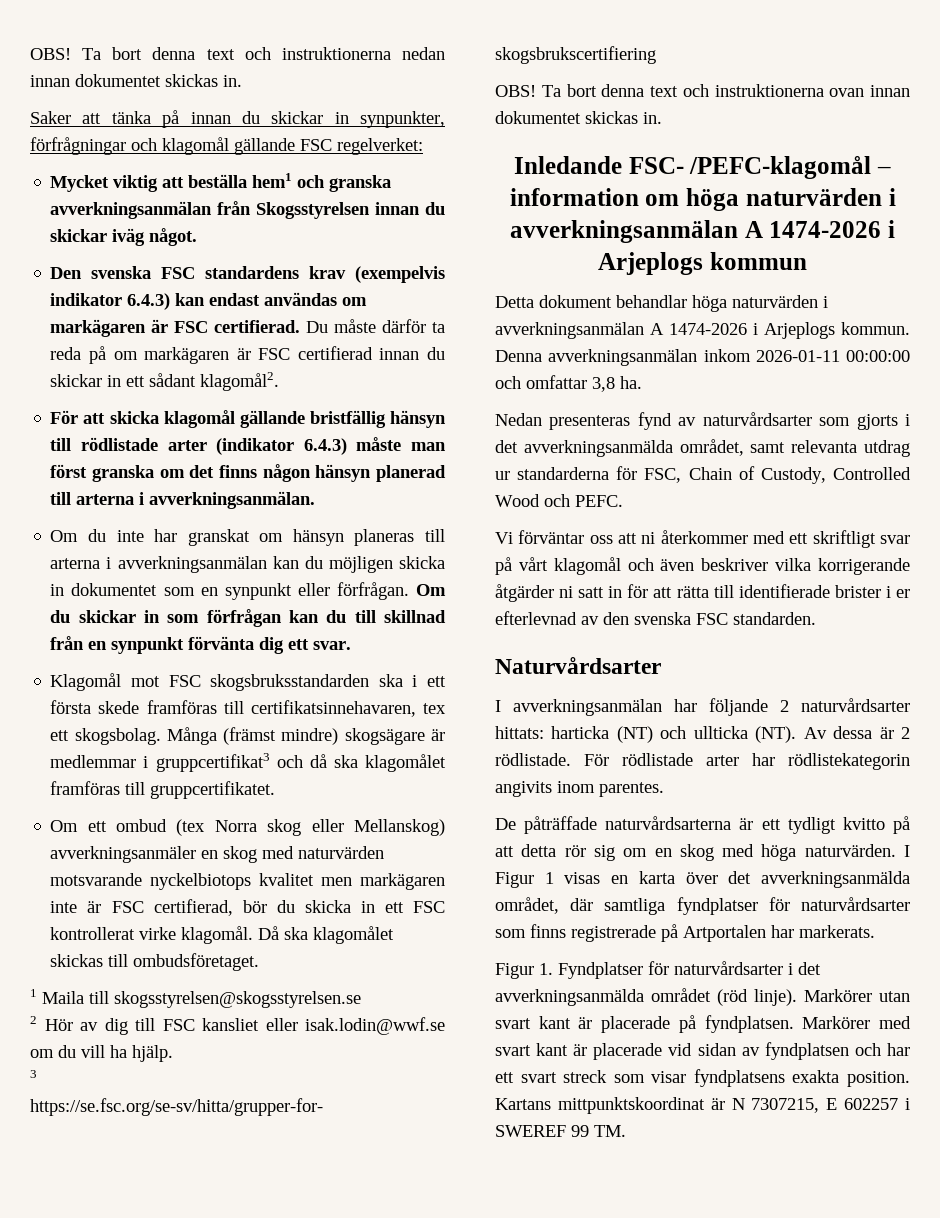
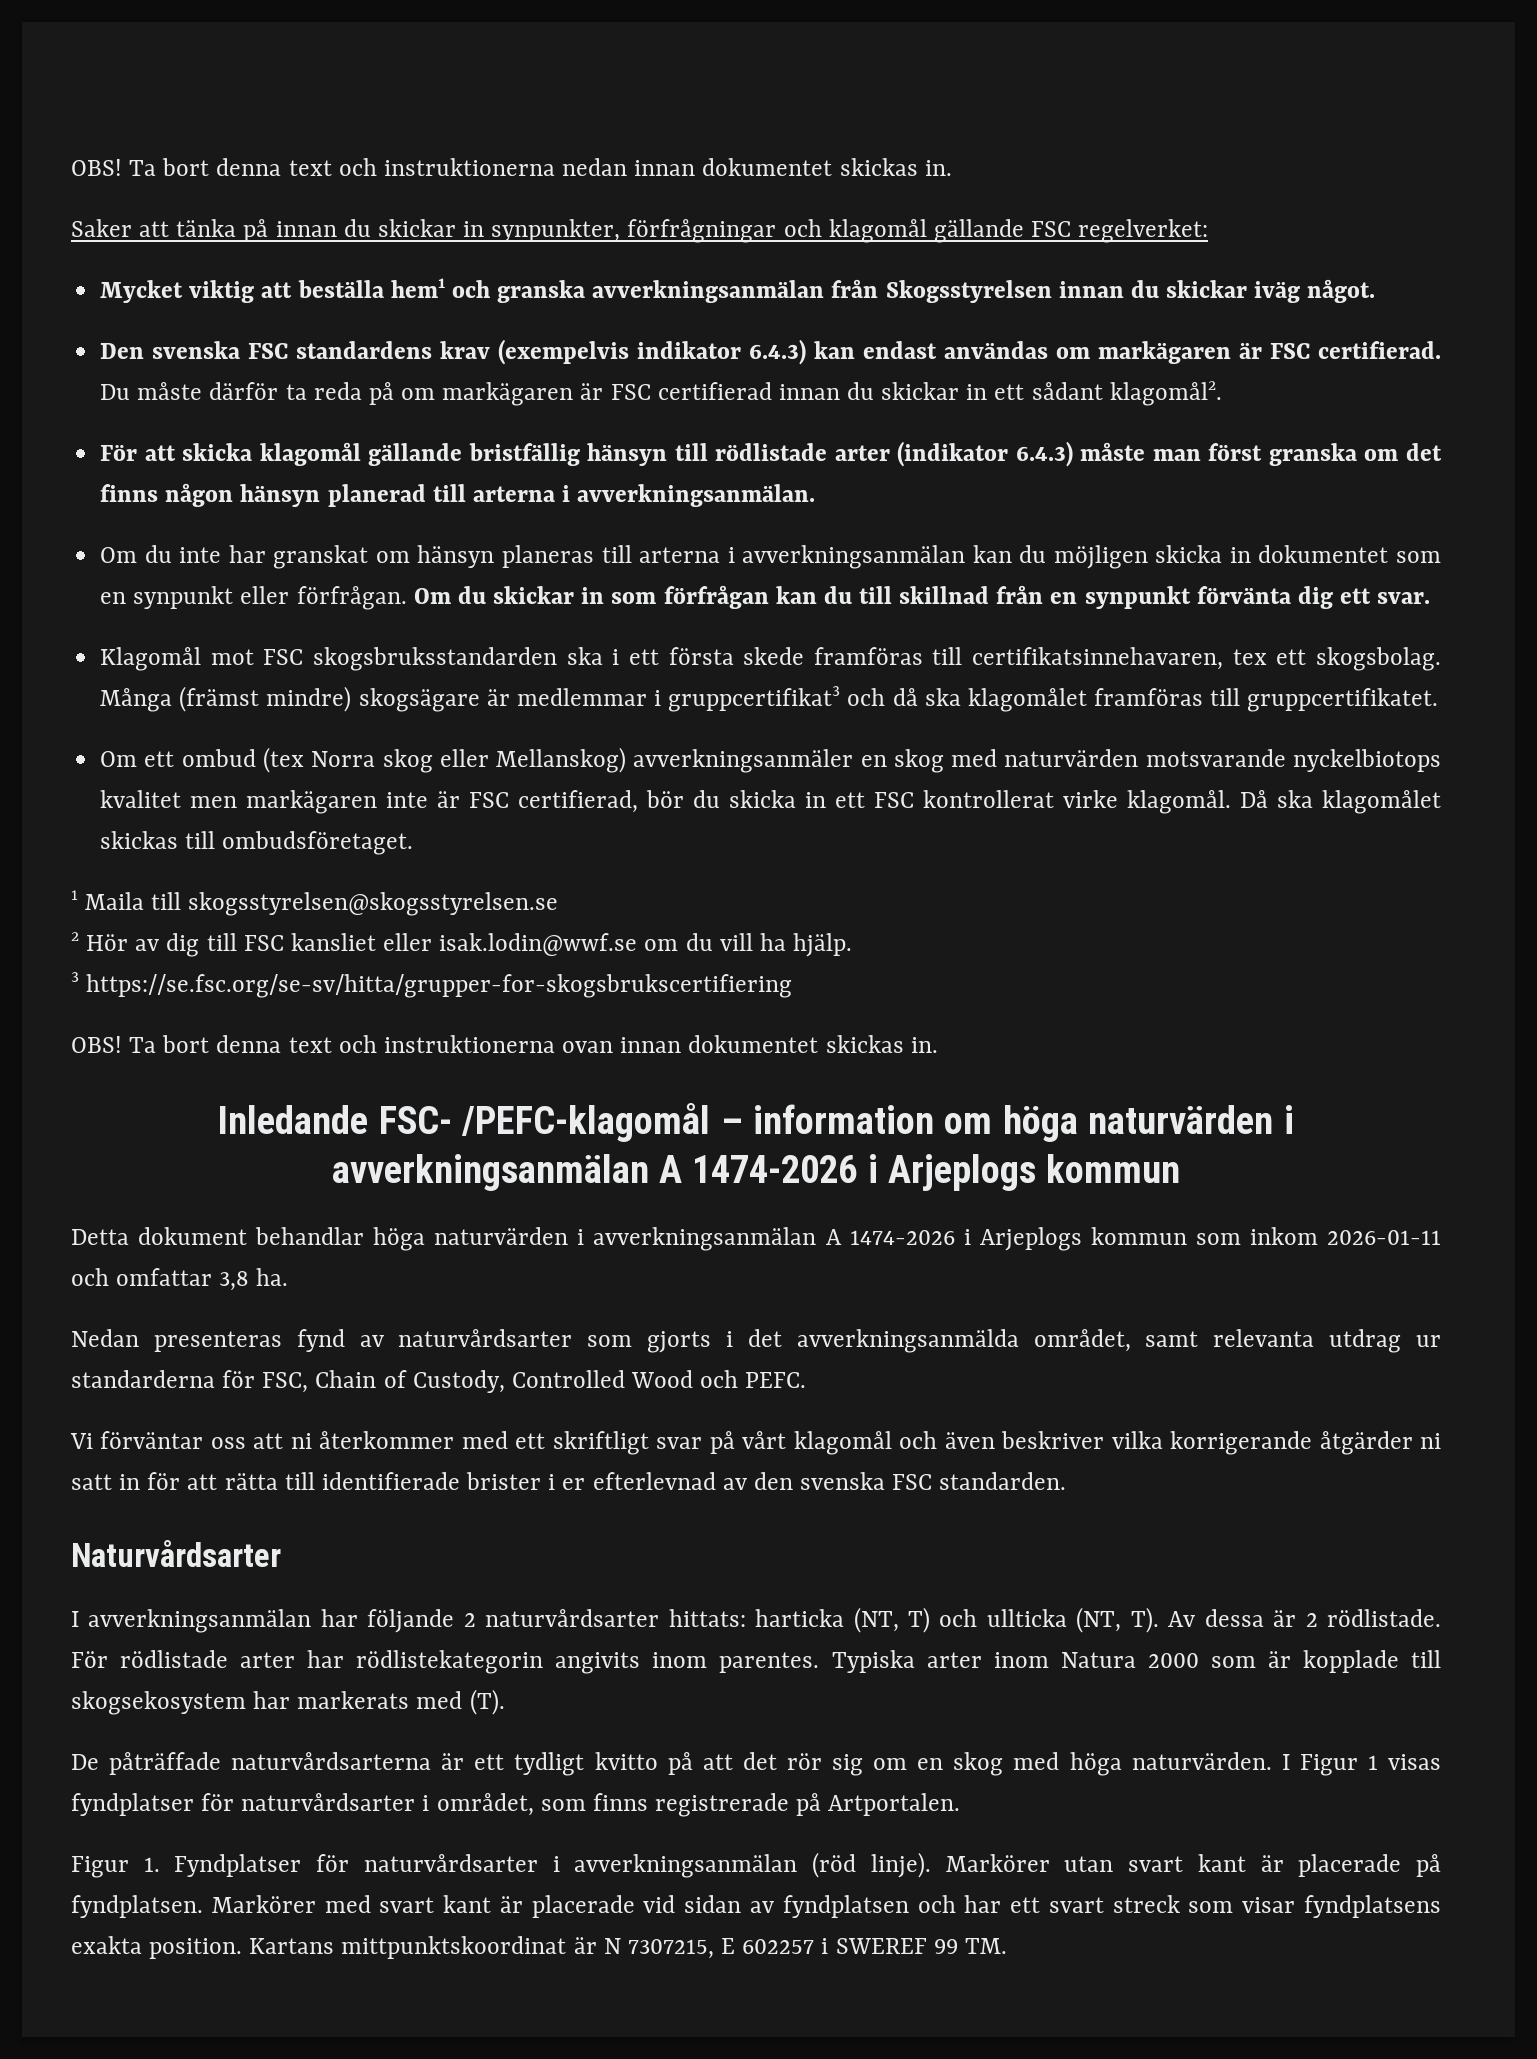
[841,322,910,335] [495,349,698,366] kommun. Denna avverkningsanmälan -> [1090,1227,1241,1245] kommun som
[846,350,910,362] 00:00:00 -> (1442, 1237) none
[616,726,797,743] (NT) och ullticka (NT). -> [853,1607,1159,1633] (NT, T) och ullticka (NT, T).
(664, 789) none -> [831,1650,1441,1673] [71,1689,505,1715] Typiska arter inom Natura 2000 som är kopplade till skogsekosystem har markerats med (T).
[521,844,557,857] detta -> [742,1752,777,1770] det
[611,871,910,888] [495,897,666,915] en karta över det avverkningsanmälda området, där samtliga -> (1441, 1762) none
(910, 904) none -> [422,1793,534,1816] i området,
[683,925,875,942] Artportalen har markerats. -> [828,1793,961,1816] Artportalen.
[798,962,821,975] [495,988,711,1006] det avverkningsanmälda området -> [574,1854,798,1878] avverkningsanmälan

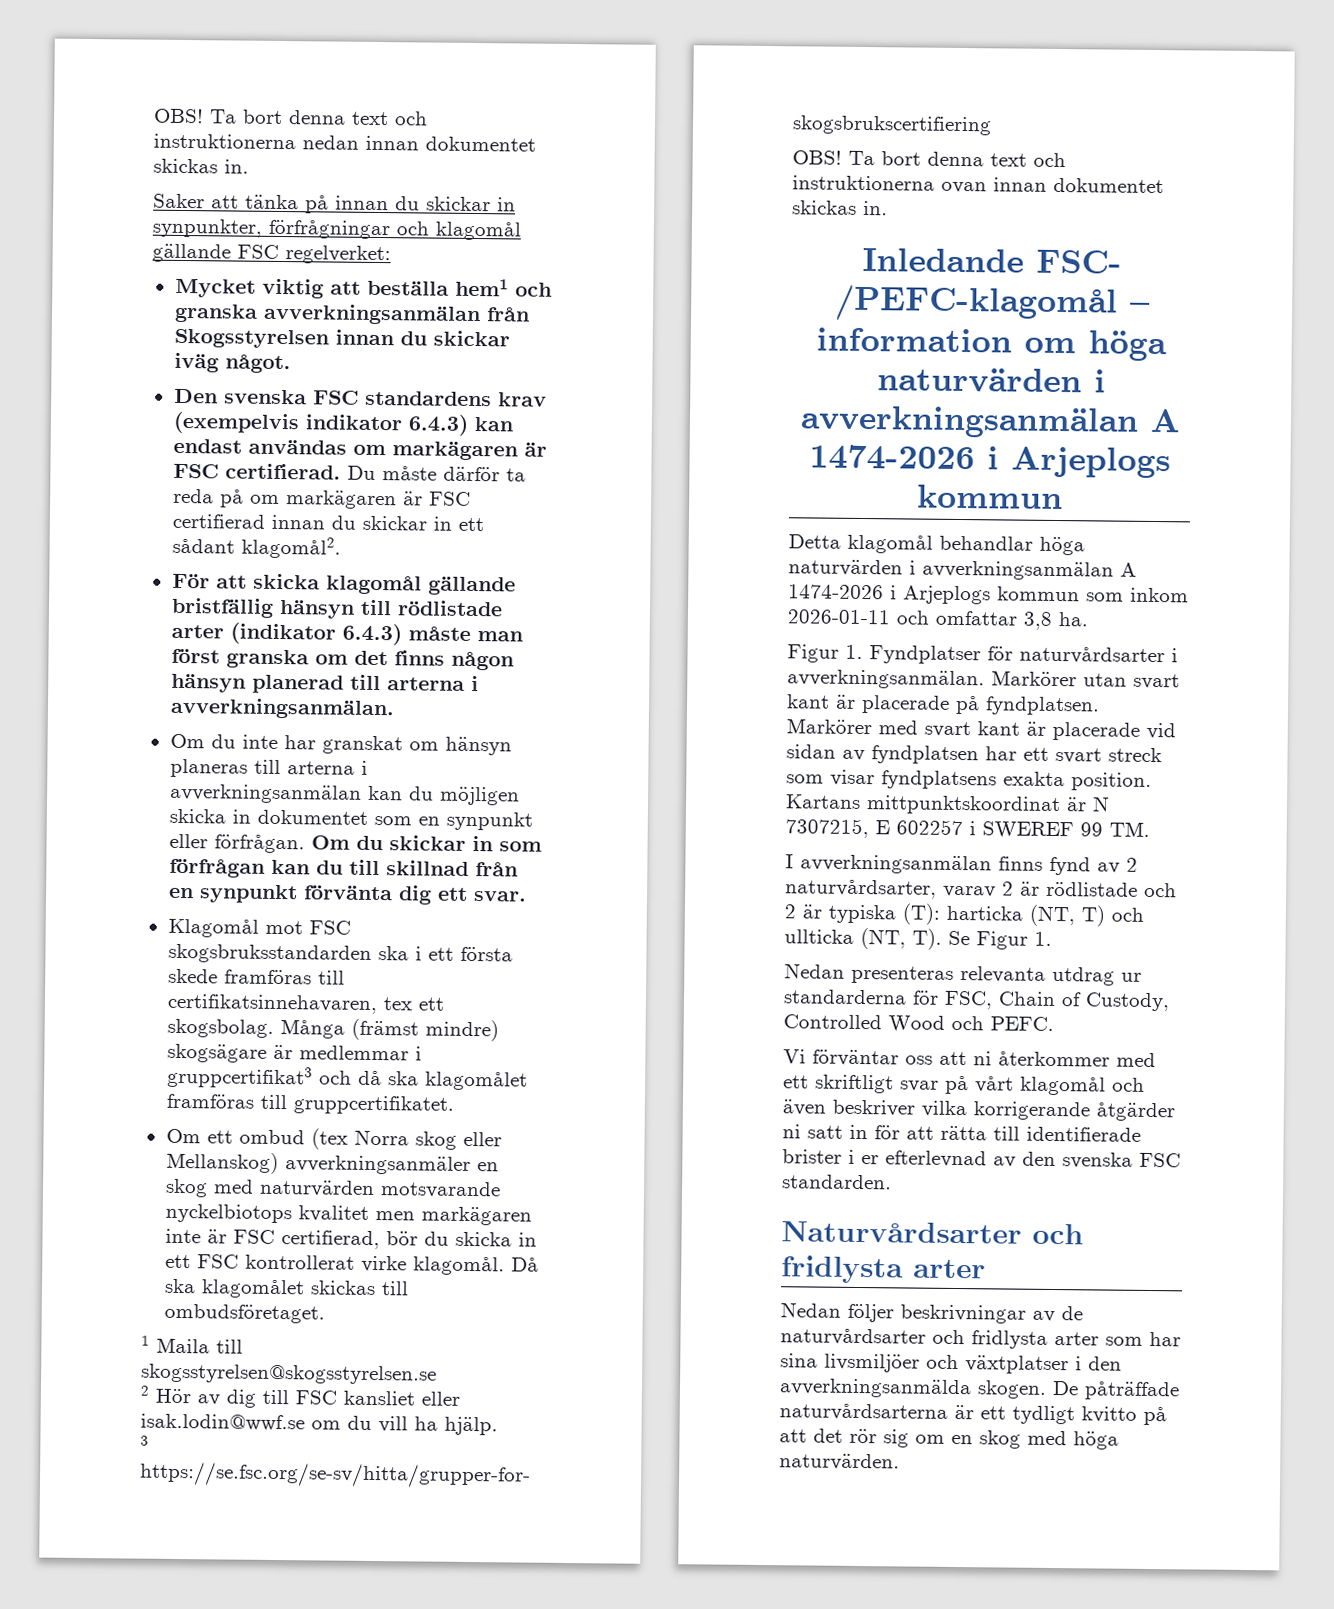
[138,1227,248,1245] dokument -> [847,534,933,554] klagomål
[71,1329,1199,1353] Nedan presenteras fynd av naturvårdsarter som gjorts i det avverkningsanmälda området, samt -> [787,644,1178,665] [787,669,1180,690] [786,694,1100,716] [786,718,1176,741] [786,744,1162,765] [786,769,1152,791] [785,794,1110,816] [785,818,1150,839] [785,854,1138,876] [785,879,1177,899] [784,903,1144,927] [784,928,1052,950] [784,963,954,984] Figur 1. Fyndplatser för naturvårdsarter i avverkningsanmälan. Markörer utan svart kant är placerade på fyndplatsen. Markörer med svart kant är placerade vid sidan av fyndplatsen har ett svart streck som visar fyndplatsens exakta position. Kartans mittpunktskoordinat är N 7307215, E 602257 i SWEREF 99 TM. // I avverkningsanmälan finns fynd av 2 naturvårdsarter, varav 2 är rödlistade och 2 är typiska (T): harticka (NT, T) och ullticka (NT, T). Se Figur 1. // Nedan presenteras
[71,1607,1441,1633] [71,1650,1441,1674] [71,1689,505,1715] // I avverkningsanmälan har följande 2 naturvårdsarter hittats: harticka (NT, T) och ullticka (NT, T). Av dessa är 2 rödlistade. För rödlistade arter har rödlistekategorin angivits inom parentes. Typiska arter inom Natura 2000 som är kopplade till skogsekosystem har markerats med (T). // -> [1032,1223,1084,1245] [781,1255,986,1284] [780,1302,1083,1324] [780,1328,1181,1349] [780,1353,1122,1375] [779,1378,1047,1399] och fridlysta arter // Nedan följer beskrivningar av de naturvårdsarter och fridlysta arter som har sina livsmiljöer och växtplatser i den avverkningsanmälda skogen.
[1281,1754,1441,1776] [71,1793,961,1817] [71,1852,1442,1878] [71,1895,1442,1918] [71,1936,1007,1959] I Figur 1 visas fyndplatser för naturvårdsarter i området, som finns registrerade på Artportalen. // Figur 1. Fyndplatser för naturvårdsarter i avverkningsanmälan (röd linje). Markörer utan svart kant är placerade på fyndplatsen. Markörer med svart kant är placerade vid sidan av fyndplatsen och har ett svart streck som visar fyndplatsens exakta position. Kartans mittpunktskoordinat är N 7307215, E 602257 i SWEREF 99 TM. -> (900, 1462) none

